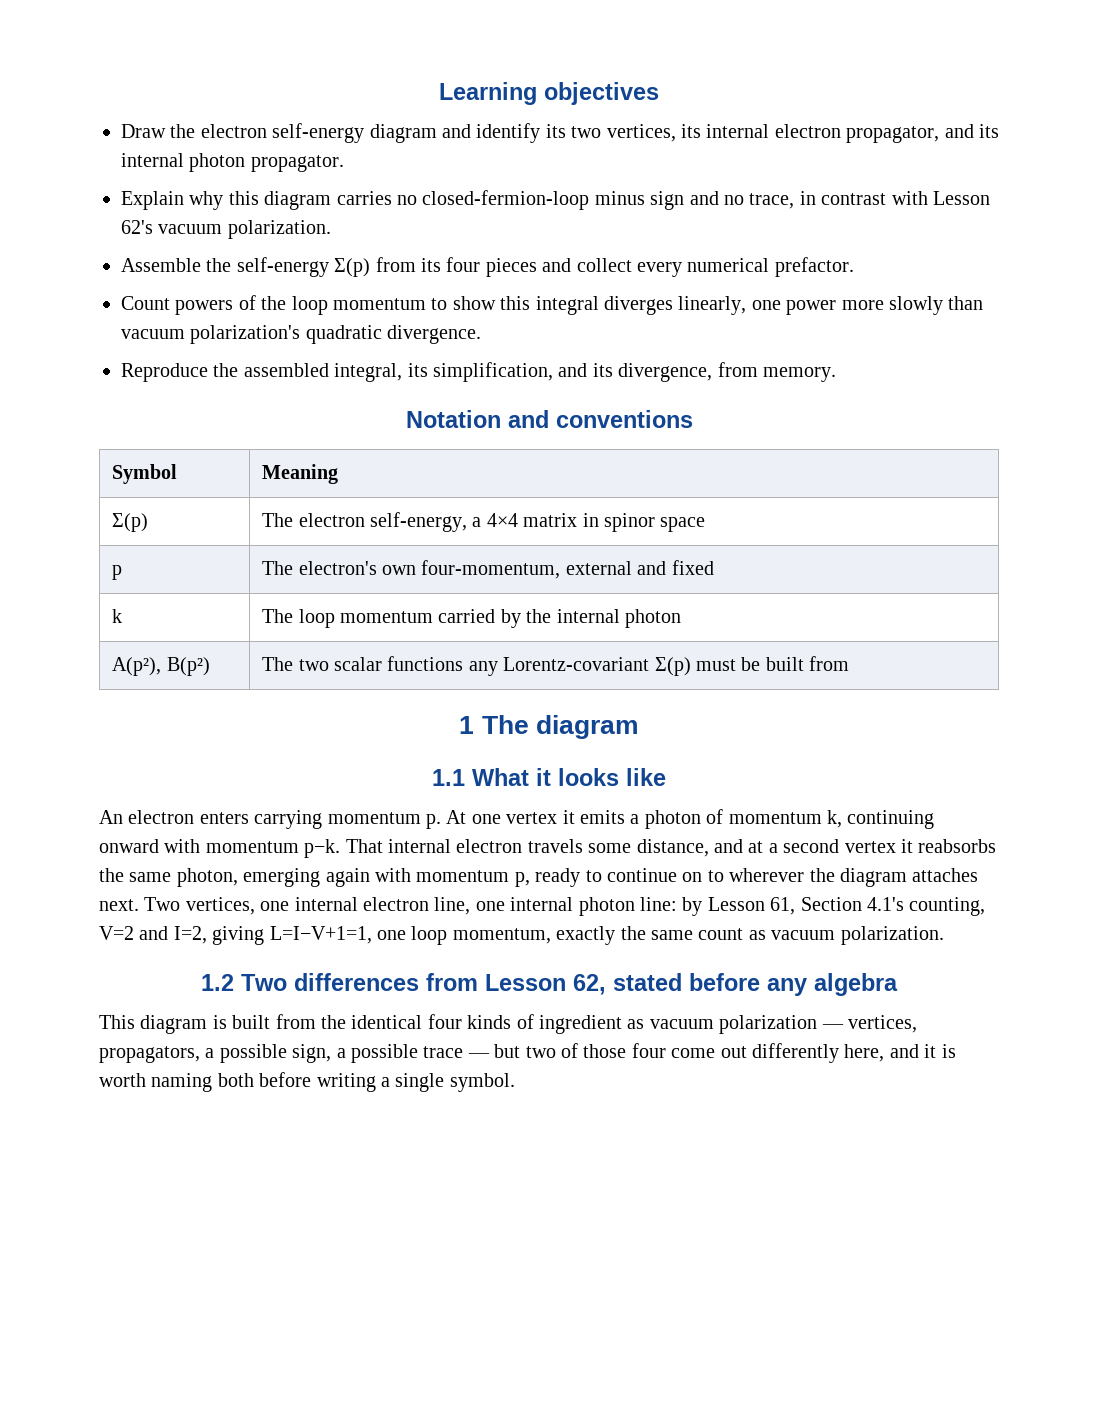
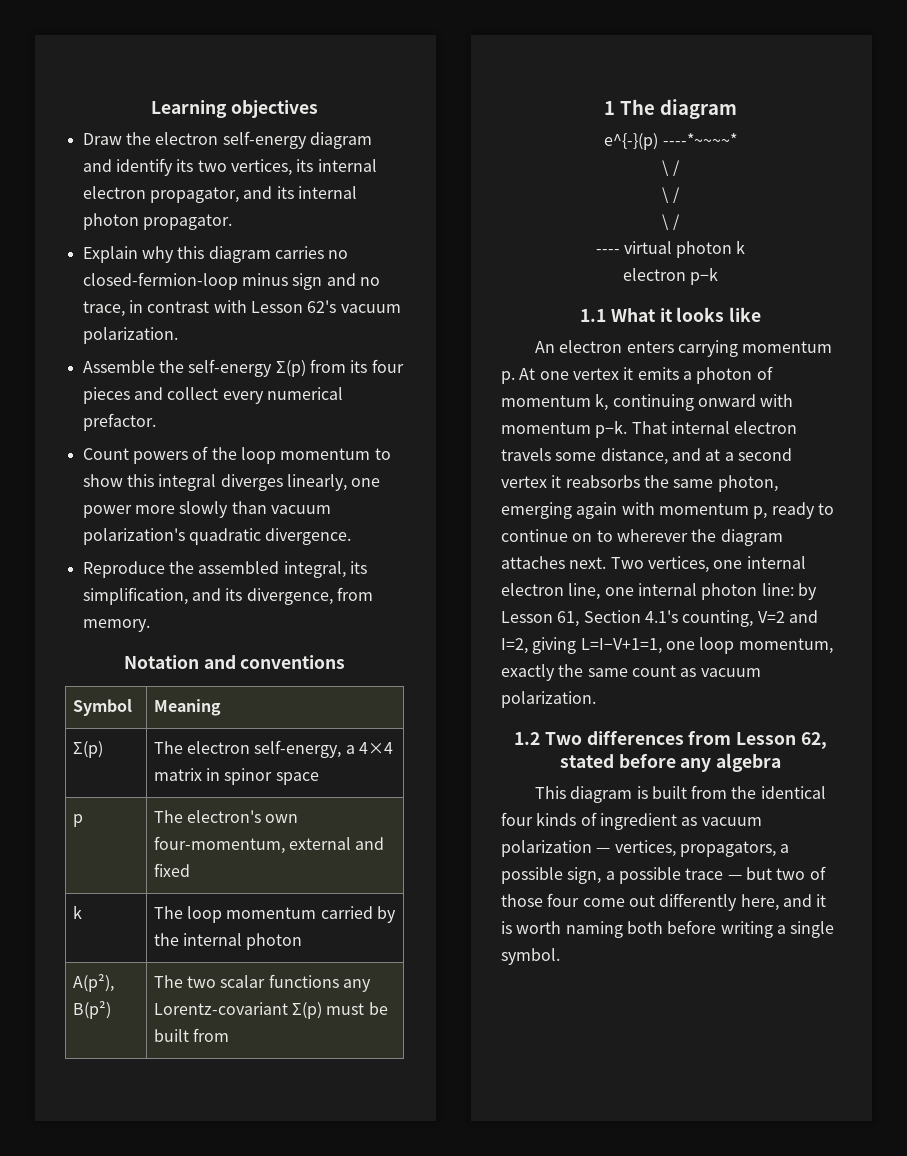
(639, 727) none -> [604,133,737,150] [662,160,680,176] [662,187,680,203] [662,214,680,230] [595,240,746,258] [622,267,719,285] // e^{-}(p) ----*~~~~* // \ / // \ / // \ / // ---- virtual photon k // electron p−k

